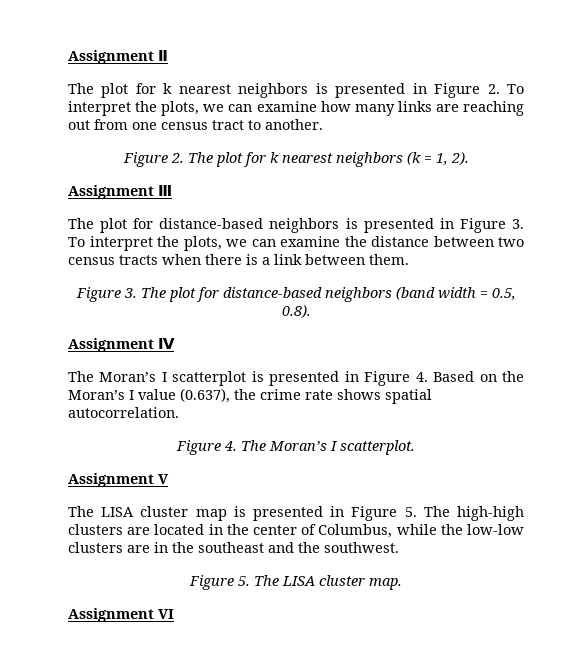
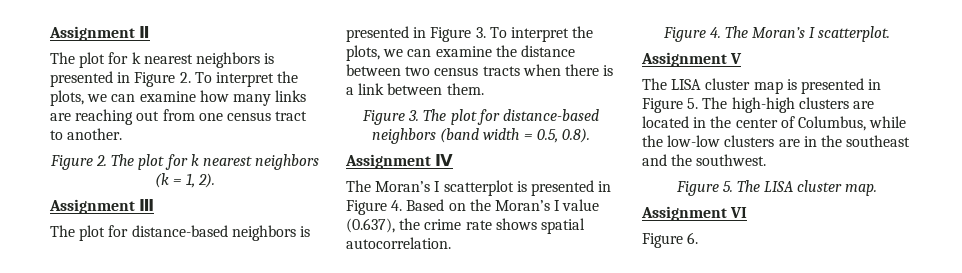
(174, 614) none -> [642,232,699,248] // Figure 6.

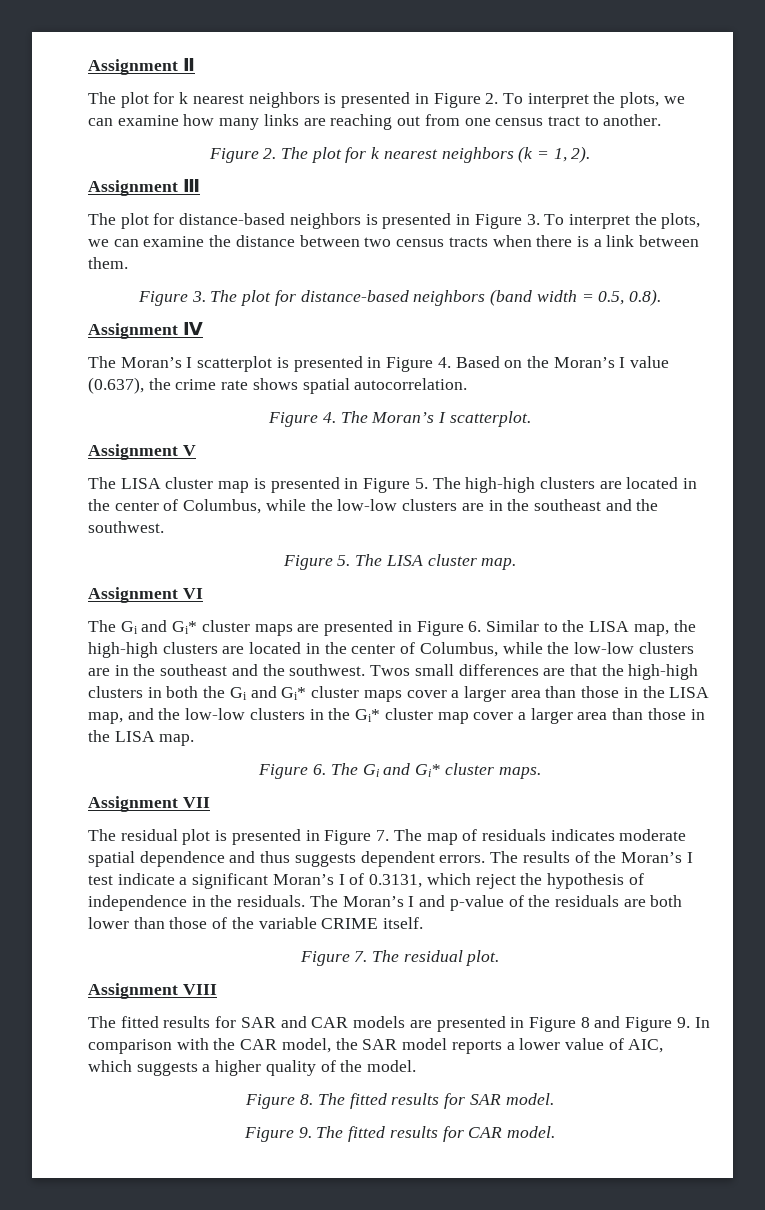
[642,232,699,248] Figure 6. -> [88,620,696,636] [88,642,694,658] [88,664,699,680] [88,686,710,702] [88,708,705,724] [88,730,195,746] [258,763,541,779] [88,796,210,812] [88,829,687,845] [88,851,693,867] [88,873,644,889] [88,895,683,911] [88,917,424,929] [299,950,500,966] [88,983,217,999] [88,1016,710,1032] [88,1038,664,1054] [88,1060,417,1076] [245,1093,554,1109] [243,1126,556,1142] The Gi and Gi* cluster maps are presented in Figure 6. Similar to the LISA map, the high-high clusters are located in the center of Columbus, while the low-low clusters are in the southeast and the southwest. Twos small differences are that the high-high clusters in both the Gi and Gi* cluster maps cover a larger area than those in the LISA map, and the low-low clusters in the Gi* cluster map cover a larger area than those in the LISA map. // Figure 6. The Gi and Gi* cluster maps. // Assignment VII // The residual plot is presented in Figure 7. The map of residuals indicates moderate spatial dependence and thus suggests dependent errors. The results of the Moran’s I test indicate a significant Moran’s I of 0.3131, which reject the hypothesis of independence in the residuals. The Moran’s I and p-value of the residuals are both lower than those of the variable CRIME itself. // Figure 7. The residual plot. // Assignment VIII // The fitted results for SAR and CAR models are presented in Figure 8 and Figure 9. In comparison with the CAR model, the SAR model reports a lower value of AIC, which suggests a higher quality of the model. // Figure 8. The fitted results for SAR model. // Figure 9. The fitted results for CAR model.

